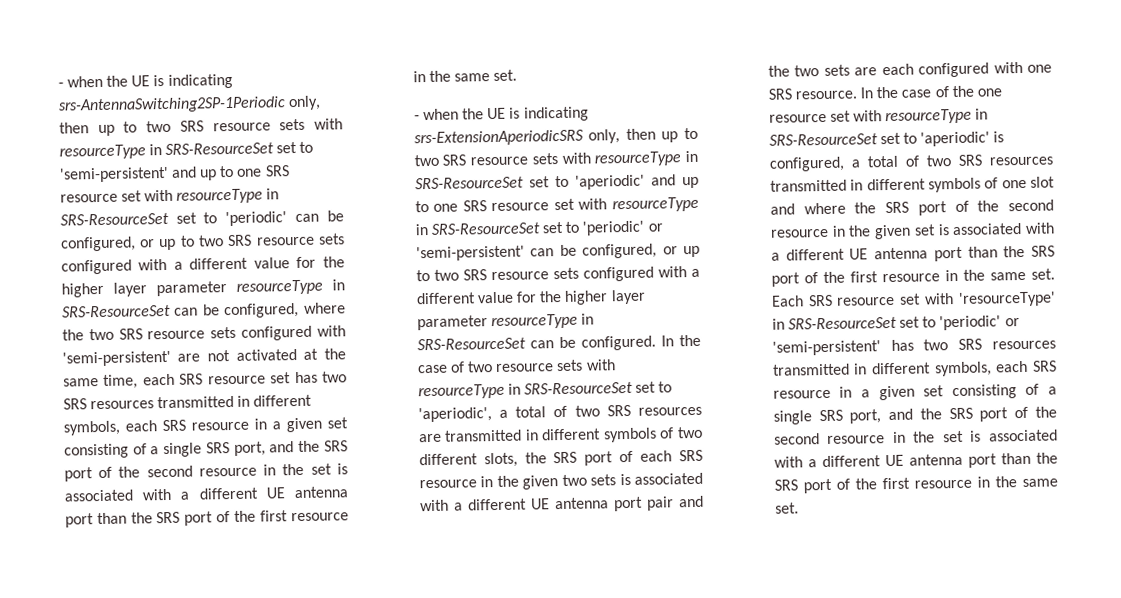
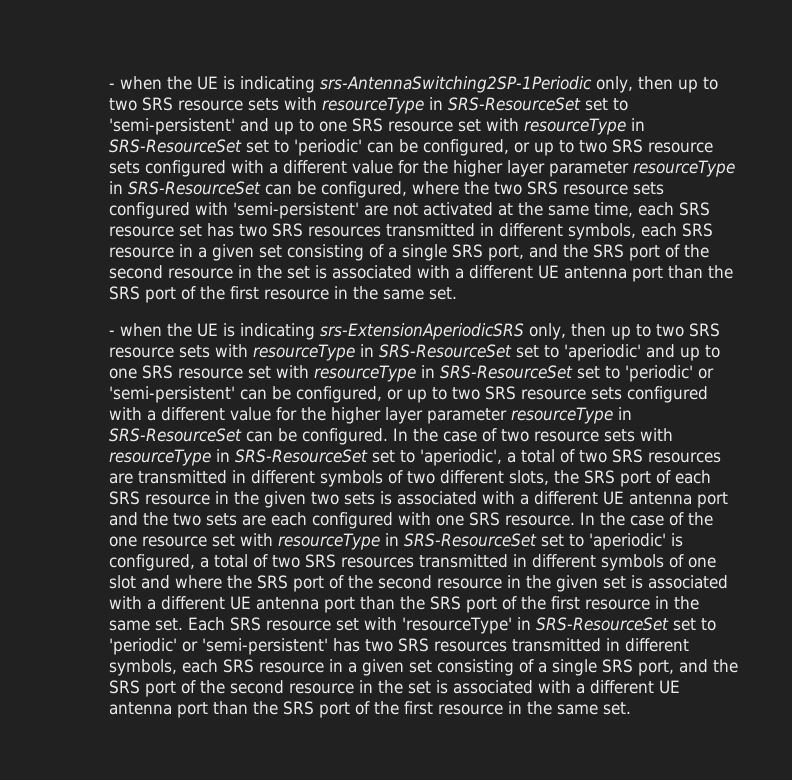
[646,496,674,511] pair -> (729, 500) none

